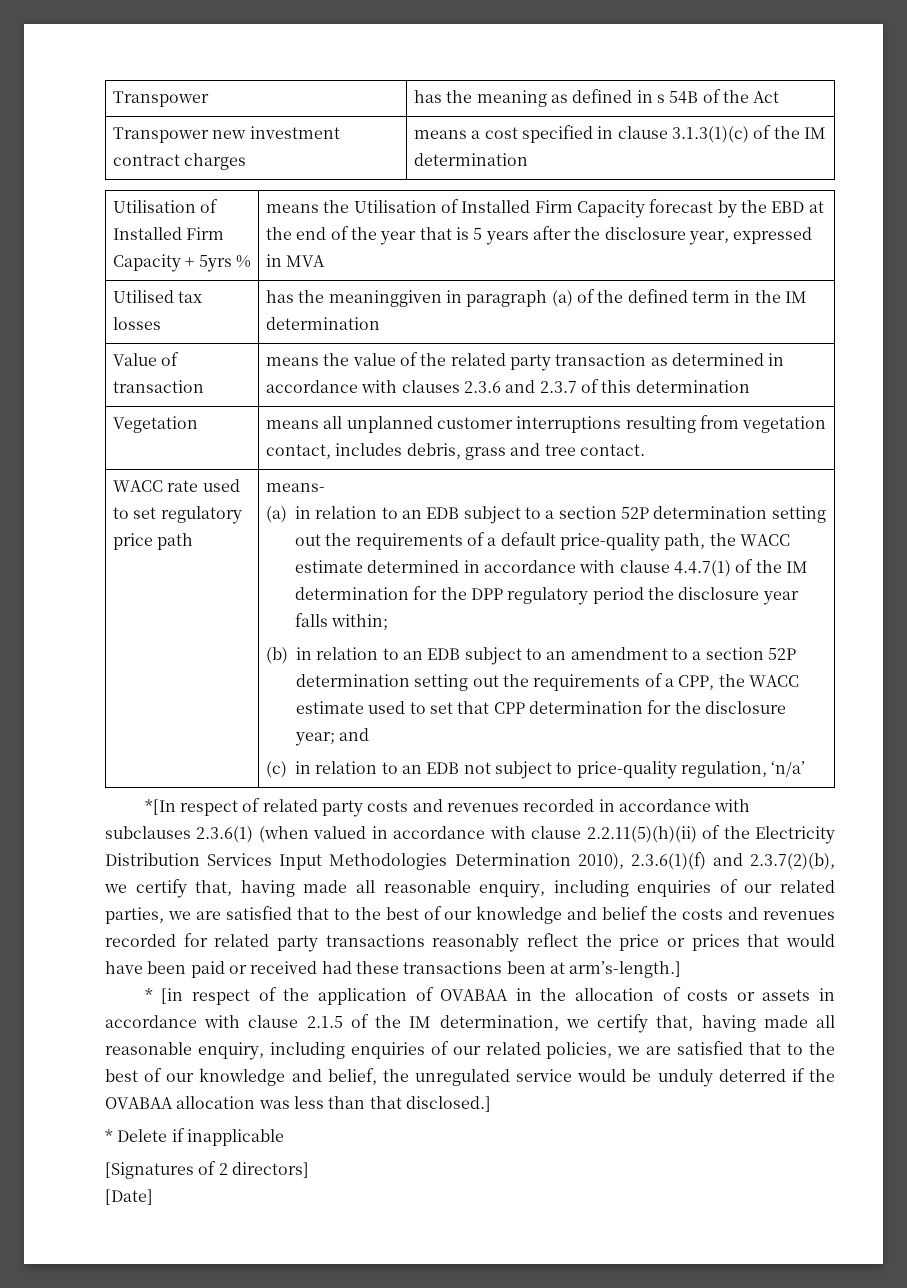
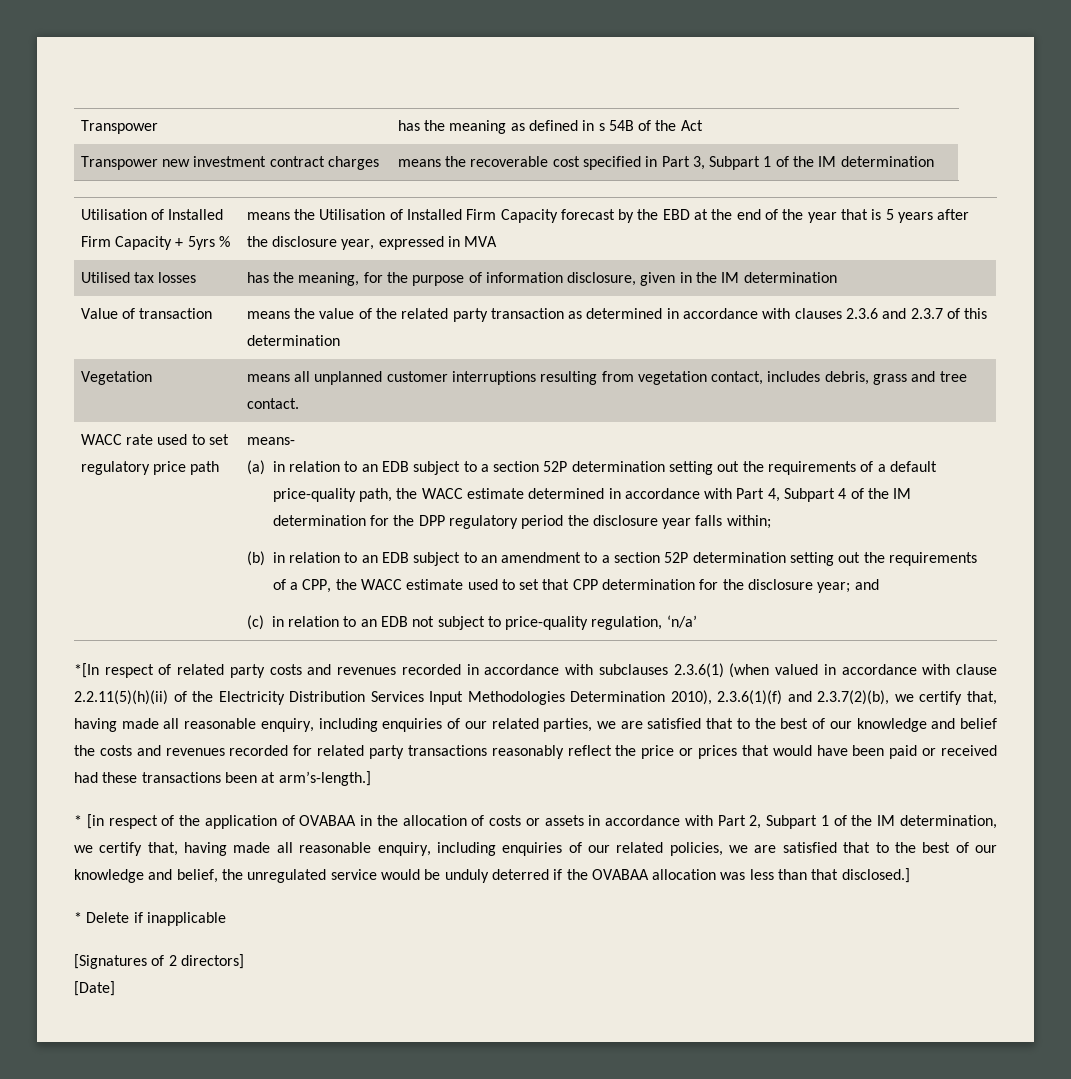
[471,130,481,139] a -> [444,156,549,167] the recoverable
[617,126,749,143] clause 3.1.3(1)(c) -> [661,156,772,170] Part 3, Subpart 1
[328,289,730,307] meaninggiven in paragraph (a) of the defined term -> [298,272,676,286] meaning, for the purpose of information disclosure, given
[619,560,731,577] clause 4.4.7(1) -> [736,488,847,502] Part 4, Subpart 4
[248,1015,343,1028] clause 2.1.5 -> [717,815,829,829] Part 2, Subpart 1

